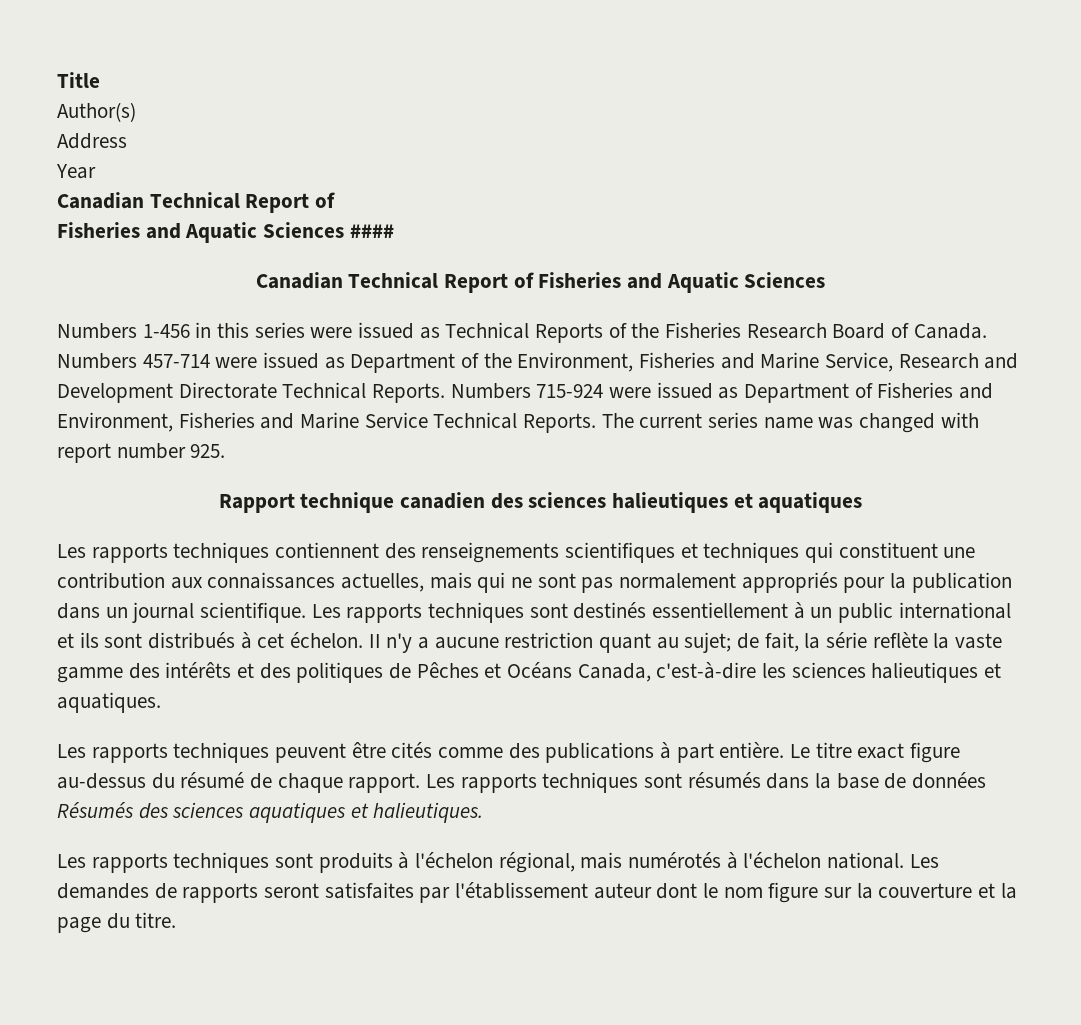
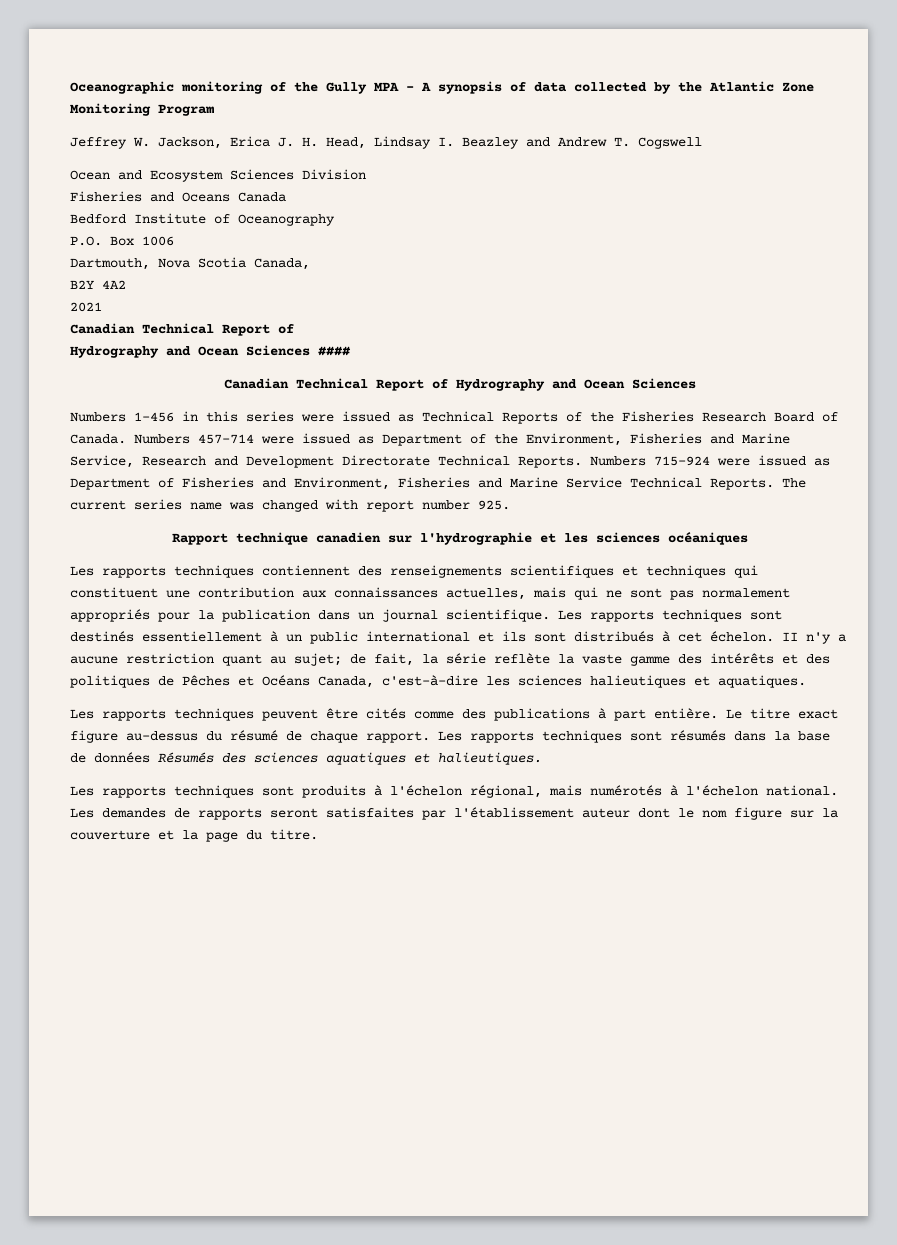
[57,72,100,88] [57,102,136,122] [57,133,127,149] [56,164,96,179] Title // Author(s) // Address // Year -> [70,81,814,94] [70,103,214,116] [70,136,702,149] [70,169,366,182] [70,191,286,202] [70,213,335,226] [70,236,174,246] [70,257,310,270] [70,280,126,289] [70,302,102,312] Oceanographic monitoring of the Gully MPA – A synopsis of data collected by the Atlantic Zone Monitoring Program // Jeffrey W. Jackson, Erica J. H. Head, Lindsay I. Beazley and Andrew T. Cogswell // Ocean and Ecosystem Sciences Division // Fisheries and Oceans Canada // Bedford Institute of Oceanography // P.O. Box 1006 // Dartmouth, Nova Scotia Canada, // B2Y 4A2 // 2021
[57,222,258,243] Fisheries and Aquatic -> [70,346,239,358] Hydrography and Ocean
[538,272,739,293] Fisheries and Aquatic -> [456,379,625,391] Hydrography and Ocean
[490,492,863,513] des sciences halieutiques et aquatiques -> [388,532,748,545] sur l'hydrographie et les sciences océaniques

